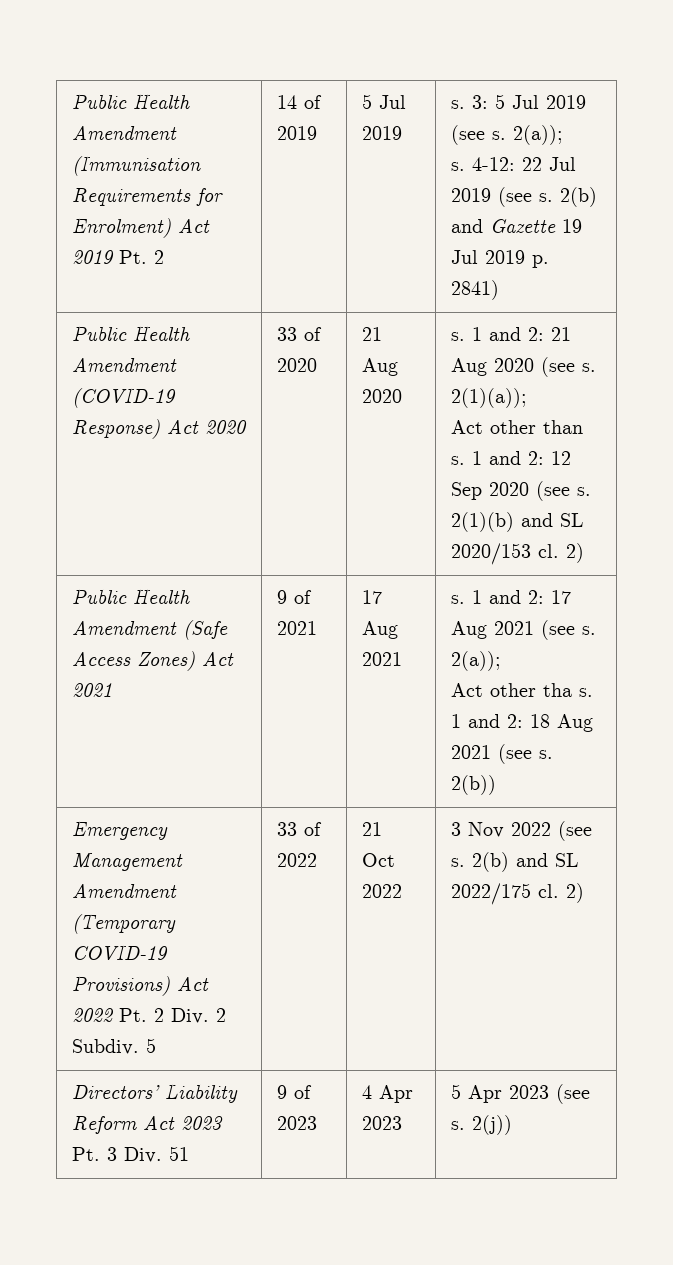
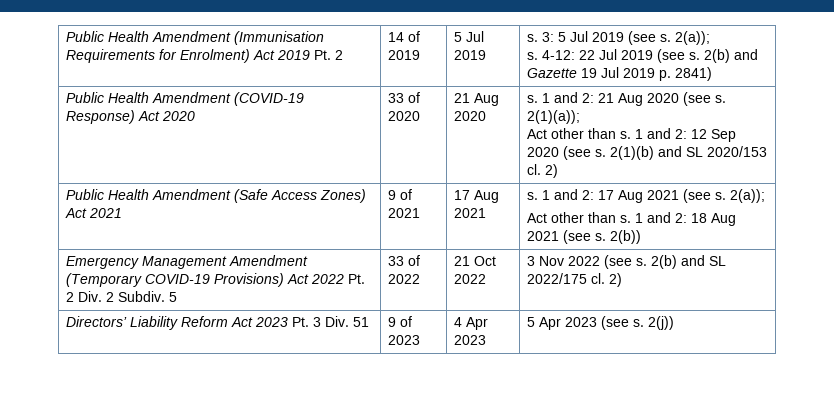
[542,683,572,697] tha -> [588,212,617,223] than

